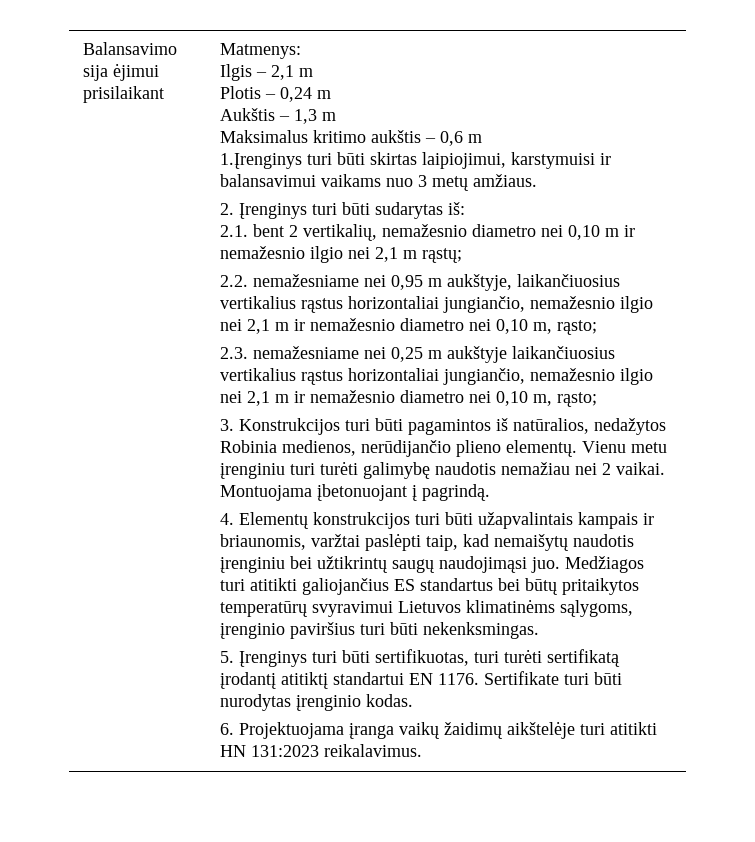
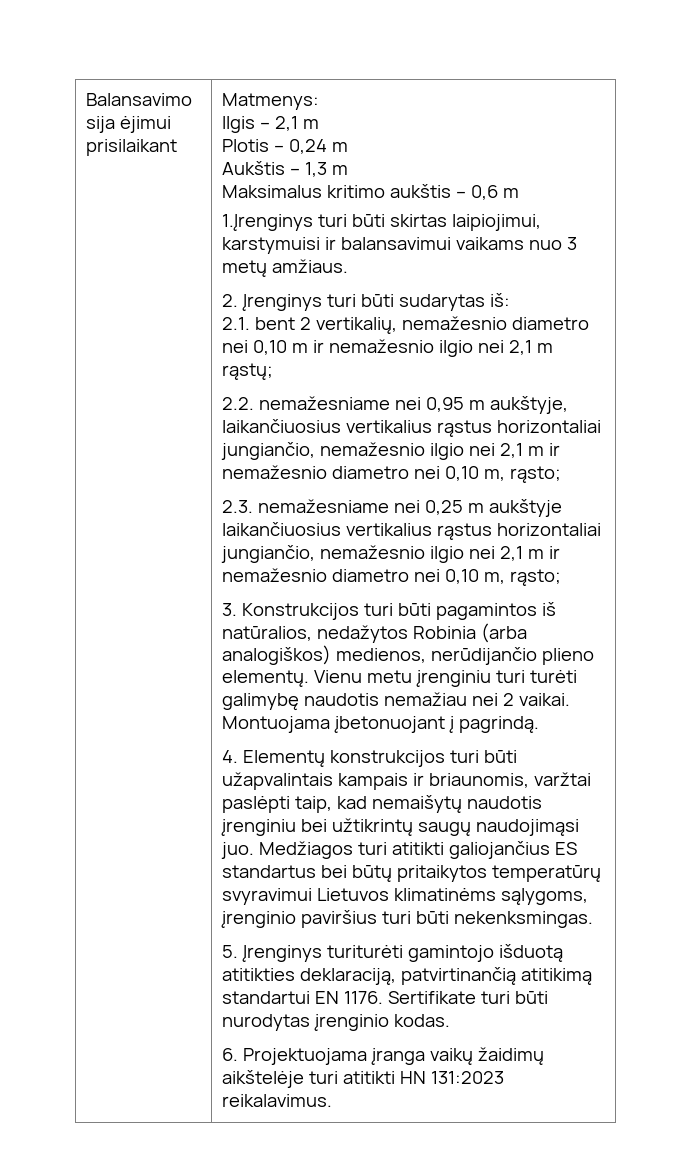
(277, 446) none -> [481,623,528,643] [222,645,332,665] (arba analogiškos)
[311,649,620,667] [219,672,328,689] turi būti sertifikuotas, turi turėti sertifikatą įrodantį atitiktį -> [327,944,564,962] [222,967,593,985] turiturėti gamintojo išduotą atitikties deklaraciją, patvirtinančią atitikimą

